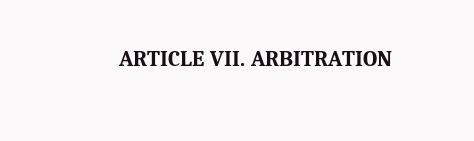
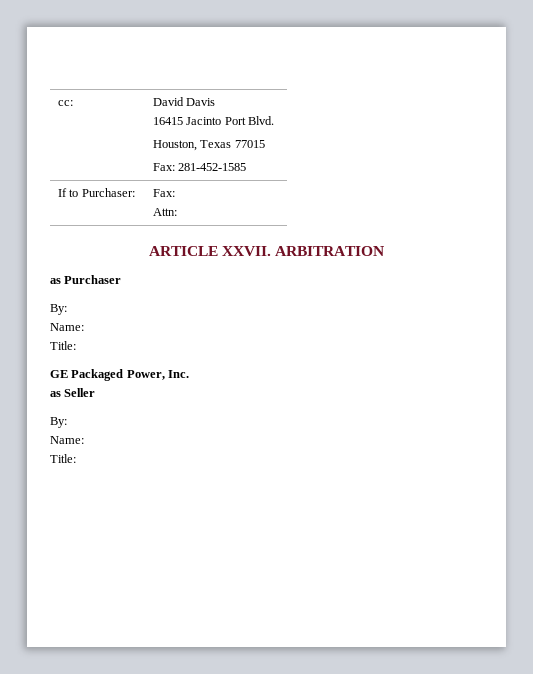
[118,51,392,66] ARTICLE VII. ARBITRATION -> [57,100,73,106] [152,97,216,106] [152,116,275,125] [152,140,265,151] [152,163,247,171] [57,188,135,197] [152,189,175,197] [152,208,177,216] [148,246,385,256] [50,275,122,284] [50,304,67,315] [50,323,84,331] [50,341,76,350] [50,369,190,381] [50,388,96,397] [50,417,67,428] [50,436,84,444] [50,454,76,463] cc: | David Davis // 16415 Jacinto Port Blvd. // Houston, Texas 77015 // Fax: 281-452-1585 // If to Purchaser: | Fax: // Attn: // ARTICLE XXVII. ARBITRATION // as Purchaser // By: // Name: // Title: // GE Packaged Power, Inc. // as Seller // By: // Name: // Title:

